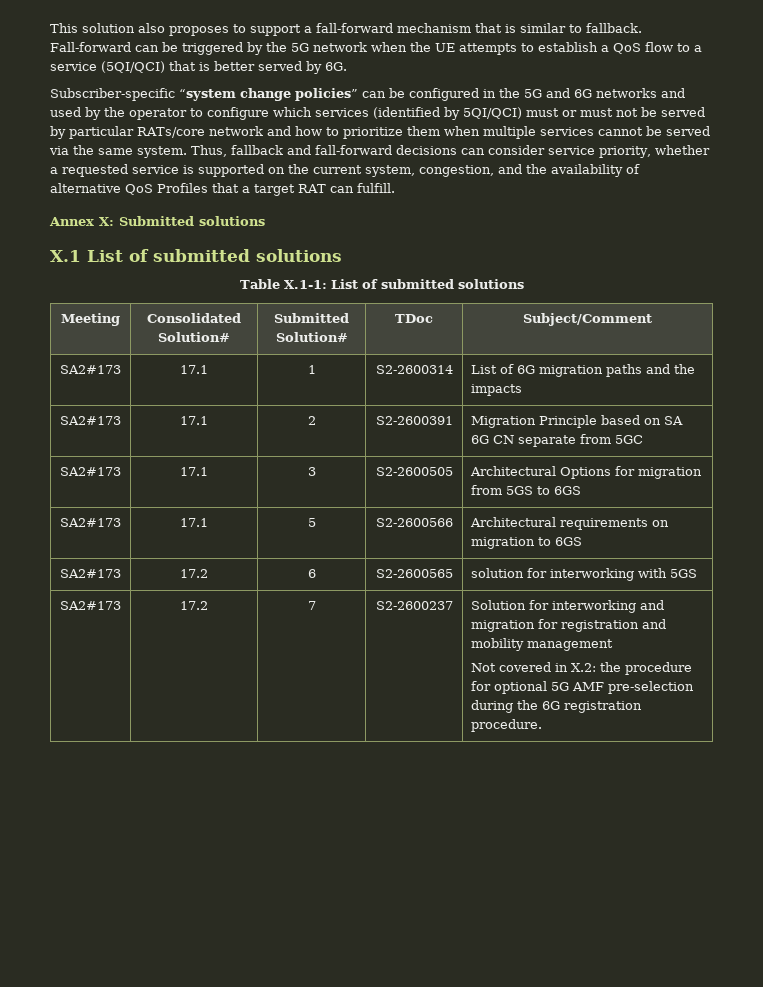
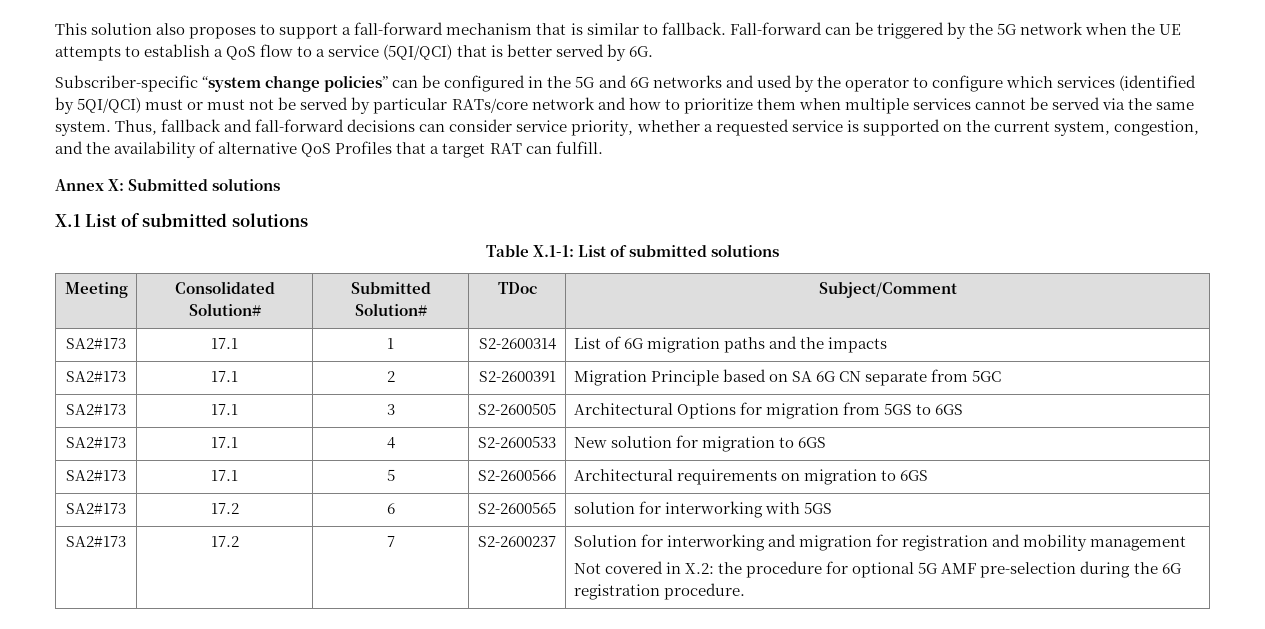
(582, 490) none -> [66,437,126,448] [211,437,238,448] [386,437,395,449] [478,436,556,448] [573,435,827,452] // SA2#173 | 17.1 | 4 | S2-2600533 | New solution for migration to 6GS

